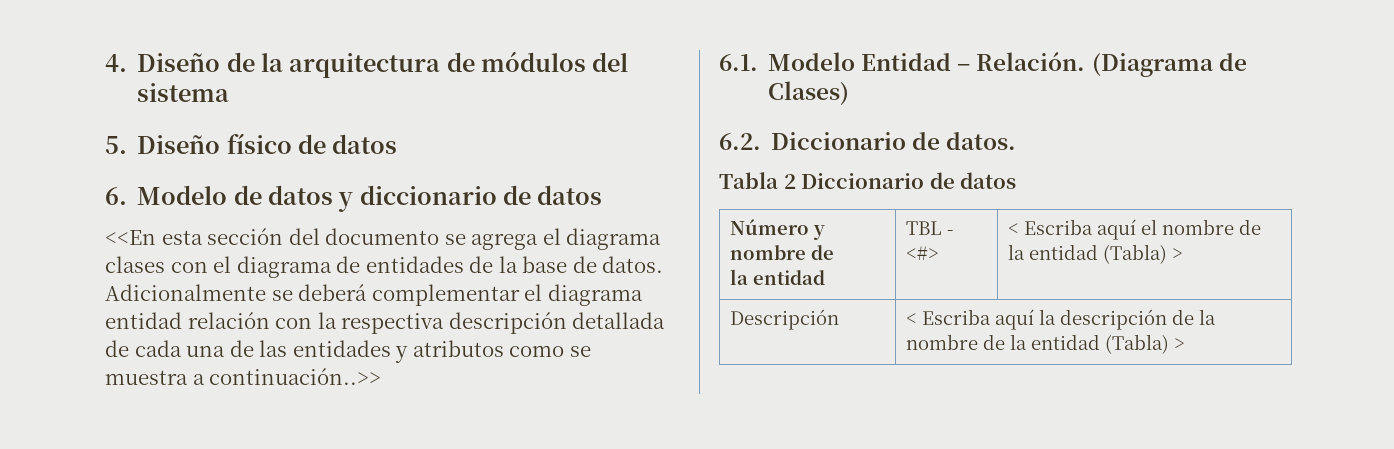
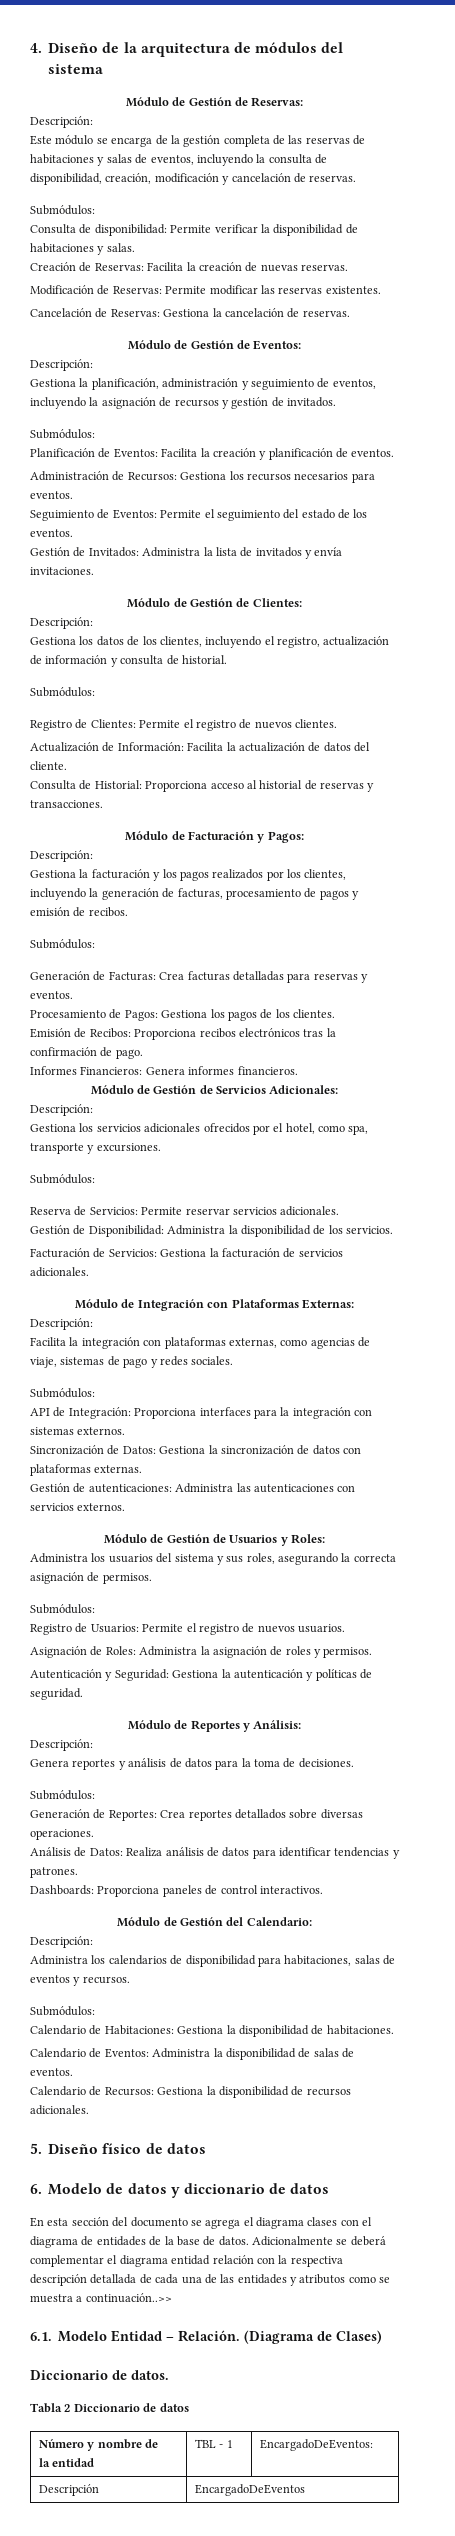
(230, 92) none -> [125,97,304,107] [30,116,93,128] [30,135,366,147] [30,154,327,166] [30,173,357,185] [30,205,95,215] [30,224,358,236] [30,243,135,255] [30,262,348,272] [30,285,381,295] [30,308,350,318] [127,340,302,350] [30,359,93,371] [30,378,376,390] [30,397,336,409] [30,429,95,439] [30,448,395,460] [30,471,375,483] [30,491,73,499] [30,509,368,521] [30,529,73,537] [30,547,343,559] [30,567,94,575] [127,598,302,608] [30,617,93,629] [30,636,390,648] [30,655,227,667] [30,687,95,697] [30,719,337,731] [30,742,370,752] [30,761,67,770] [30,780,375,792] [30,800,103,808] [125,831,304,843] [30,850,93,862] [30,869,347,881] [30,888,359,900] [30,907,128,917] [30,939,95,949] [30,971,368,983] [30,991,73,999] [30,1009,335,1021] [30,1028,336,1040] [30,1047,143,1059] [30,1066,298,1075] [90,1085,339,1095] [30,1104,93,1116] [30,1123,369,1135] [30,1143,161,1154] [30,1174,95,1184] [30,1206,340,1216] [30,1225,393,1237] [30,1248,343,1258] [30,1267,89,1277] [75,1299,354,1311] [30,1318,93,1330] [30,1337,370,1349] [30,1356,234,1368] [30,1388,95,1398] [30,1407,372,1419] [30,1427,126,1435] [30,1445,361,1455] [30,1464,143,1476] [30,1483,356,1493] [30,1503,126,1511] [103,1534,326,1546] [30,1553,396,1565] [30,1572,152,1584] [30,1604,95,1614] [30,1623,345,1635] [30,1646,373,1658] [30,1669,372,1681] [30,1688,83,1700] [127,1720,302,1732] [30,1739,93,1751] [30,1758,354,1770] [30,1790,95,1800] [30,1809,363,1821] [30,1829,94,1840] [30,1847,400,1859] [30,1867,78,1878] [30,1885,323,1897] [117,1917,312,1927] [30,1936,93,1948] [30,1955,395,1967] [30,1975,130,1986] [30,2006,95,2016] [30,2025,394,2037] [30,2048,354,2060] [30,2068,73,2076] [30,2086,351,2098] [30,2105,89,2115] // Módulo de Gestión de Reservas: // Descripción: // Este módulo se encarga de la gestión completa de las reservas de habitaciones y salas de eventos, incluyendo la consulta de disponibilidad, creación, modificación y cancelación de reservas. // Submódulos: // Consulta de disponibilidad: Permite verificar la disponibilidad de habitaciones y salas. // Creación de Reservas: Facilita la creación de nuevas reservas. // Modificación de Reservas: Permite modificar las reservas existentes. // Cancelación de Reservas: Gestiona la cancelación de reservas. // Módulo de Gestión de Eventos: // Descripción: // Gestiona la planificación, administración y seguimiento de eventos, incluyendo la asignación de recursos y gestión de invitados. // Submódulos: // Planificación de Eventos: Facilita la creación y planificación de eventos. // Administración de Recursos: Gestiona los recursos necesarios para eventos. // Seguimiento de Eventos: Permite el seguimiento del estado de los eventos. // Gestión de Invitados: Administra la lista de invitados y envía invitaciones. // Módulo de Gestión de Clientes: // Descripción: // Gestiona los datos de los clientes, incluyendo el registro, actualización de información y consulta de historial. // Submódulos: // Registro de Clientes: Permite el registro de nuevos clientes. // Actualización de Información: Facilita la actualización de datos del cliente. // Consulta de Historial: Proporciona acceso al historial de reservas y transacciones. // Módulo de Facturación y Pagos: // Descripción: // Gestiona la facturación y los pagos realizados por los clientes, incluyendo la generación de facturas, procesamiento de pagos y emisión de recibos. // Submódulos: // Generación de Facturas: Crea facturas detalladas para reservas y eventos. // Procesamiento de Pagos: Gestiona los pagos de los clientes. // Emisión de Recibos: Proporciona recibos electrónicos tras la confirmación de pago. // Informes Financieros: Genera informes financieros. // Módulo de Gestión de Servicios Adicionales: // Descripción: // Gestiona los servicios adicionales ofrecidos por el hotel, como spa, transporte y excursiones. // Submódulos: // Reserva de Servicios: Permite reservar servicios adicionales. // Gestión de Disponibilidad: Administra la disponibilidad de los servicios. // Facturación de Servicios: Gestiona la facturación de servicios adicionales. // Módulo de Integración con Plataformas Externas: // Descripción: // Facilita la integración con plataformas externas, como agencias de viaje, sistemas de pago y redes sociales. // Submódulos: // API de Integración: Proporciona interfaces para la integración con sistemas externos. // Sincronización de Datos: Gestiona la sincronización de datos con plataformas externas. // Gestión de autenticaciones: Administra las autenticaciones con servicios externos. // Módulo de Gestión de Usuarios y Roles: // Administra los usuarios del sistema y sus roles, asegurando la correcta asignación de permisos. // Submódulos: // Registro de Usuarios: Permite el registro de nuevos usuarios. // Asignación de Roles: Administra la asignación de roles y permisos. // Autenticación y Seguridad: Gestiona la autenticación y políticas de seguridad. // Módulo de Reportes y Análisis: // Descripción: // Genera reportes y análisis de datos para la toma de decisiones. // Submódulos: // Generación de Reportes: Crea reportes detallados sobre diversas operaciones. // Análisis de Datos: Realiza análisis de datos para identificar tendencias y patrones. // Dashboards: Proporciona paneles de control interactivos. // Módulo de Gestión del Calendario: // Descripción: // Administra los calendarios de disponibilidad para habitaciones, salas de eventos y recursos. // Submódulos: // Calendario de Habitaciones: Gestiona la disponibilidad de habitaciones. // Calendario de Eventos: Administra la disponibilidad de salas de eventos. // Calendario de Recursos: Gestiona la disponibilidad de recursos adicionales.
[105,230,156,245] <<En -> [30,2217,44,2227] En
[719,133,761,150] 6.2. -> (383, 2337) none
[906,246,940,260] [1008,219,1262,240] [1008,244,1184,264] [730,309,840,330] [906,309,1217,330] [906,334,1186,354] <#> | < Escriba aquí el nombre de la entidad (Tabla) > // Descripción | < Escriba aquí la descripción de la nombre de la entidad (Tabla) > -> [226,2440,233,2448] [259,2439,373,2451] [38,2484,99,2496] [194,2484,305,2496] 1 | EncargadoDeEventos: // Descripción | EncargadoDeEventos

